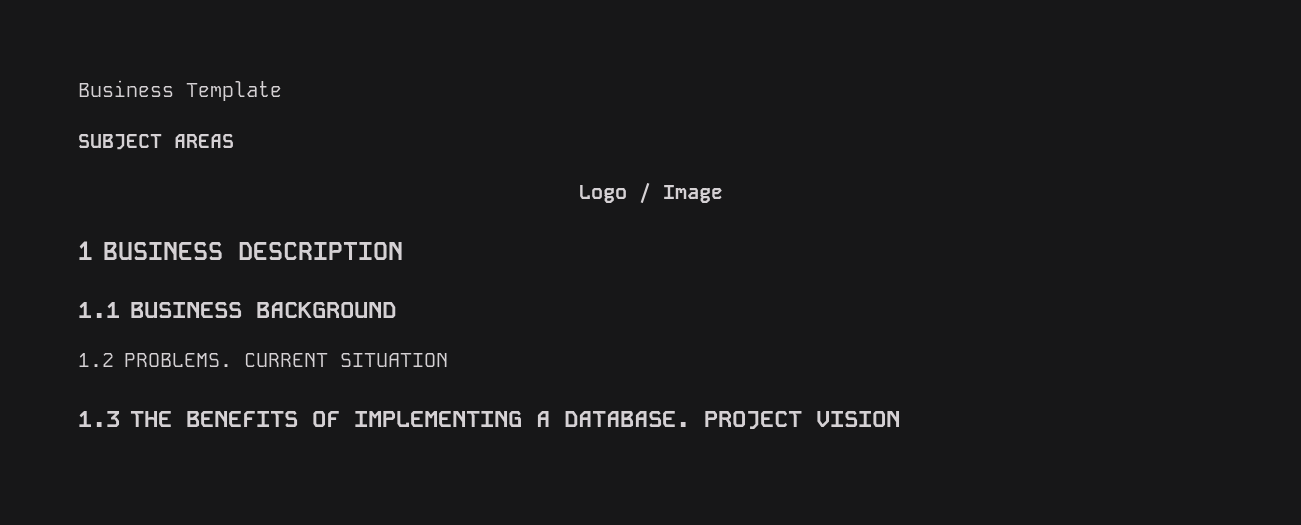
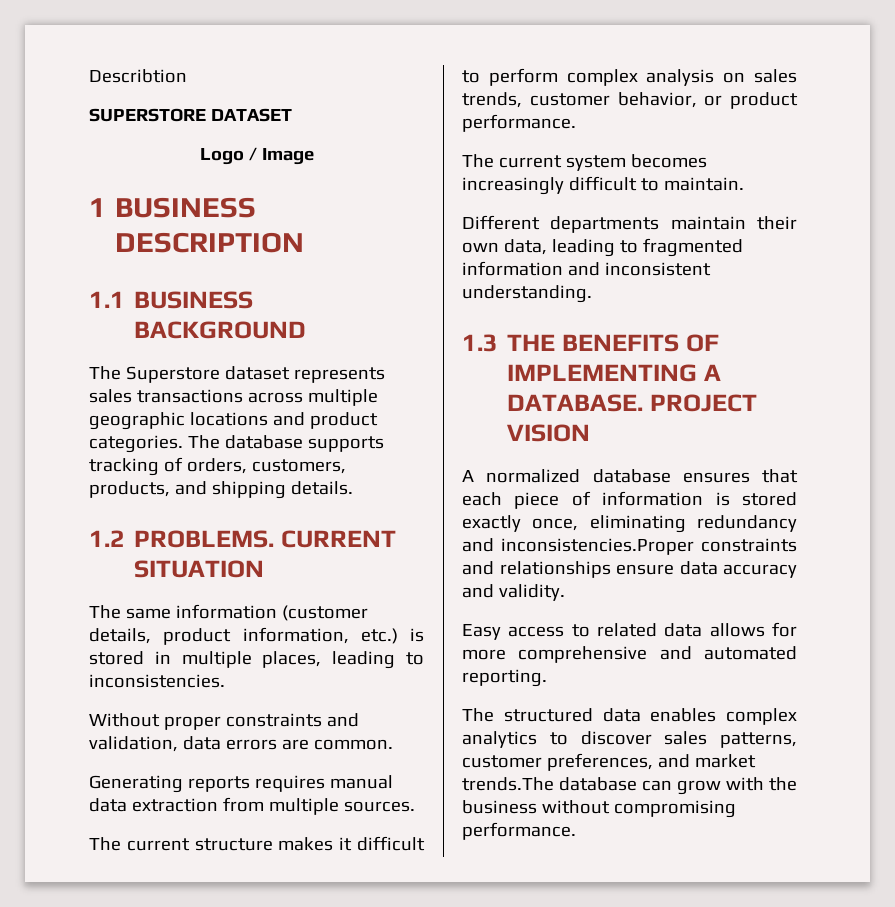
[78,80,282,101] [78,134,234,150] Business Template // SUBJECT AREAS -> [89,69,187,83] [89,108,292,122] Describtion // SUPERSTORE DATASET
[78,353,448,367] 1.2 PROBLEMS. CURRENT SITUATION -> [89,366,385,383] [89,389,378,406] [89,412,378,430] [89,435,384,453] [89,457,346,476] [89,481,353,499] [89,530,396,548] [134,560,265,578] [89,604,368,621] [89,627,424,645] [89,651,424,669] [89,674,225,688] [89,713,359,730] [89,736,393,752] [89,775,393,793] [89,797,415,815] [89,836,425,851] [462,68,797,86] [462,92,798,109] [462,114,576,132] [462,154,707,171] [462,176,744,195] [462,215,797,233] [462,238,743,257] [462,261,711,276] [462,285,592,303] The Superstore dataset represents sales transactions across multiple geographic locations and product categories. The database supports tracking of orders, customers, products, and shipping details. // 1.2 PROBLEMS. CURRENT SITUATION // The same information (customer details, product information, etc.) is stored in multiple places, leading to inconsistencies. // Without proper constraints and validation, data errors are common. // Generating reports requires manual data extraction from multiple sources. // The current structure makes it difficult to perform complex analysis on sales trends, customer behavior, or product performance. // The current system becomes increasingly difficult to maintain. // Different departments maintain their own data, leading to fragmented information and inconsistent understanding.
(900, 419) none -> [462,469,798,483] [462,491,797,509] [462,515,797,533] [462,538,797,555] [462,561,797,578] [462,584,565,601] [462,622,797,640] [462,646,797,663] [462,669,547,687] [462,708,797,725] [462,731,797,748] [462,753,756,771] [462,777,797,795] [462,800,736,818] [462,822,576,840] // A normalized database ensures that each piece of information is stored exactly once, eliminating redundancy and inconsistencies.Proper constraints and relationships ensure data accuracy and validity. // Easy access to related data allows for more comprehensive and automated reporting. // The structured data enables complex analytics to discover sales patterns, customer preferences, and market trends.The database can grow with the business without compromising performance.

